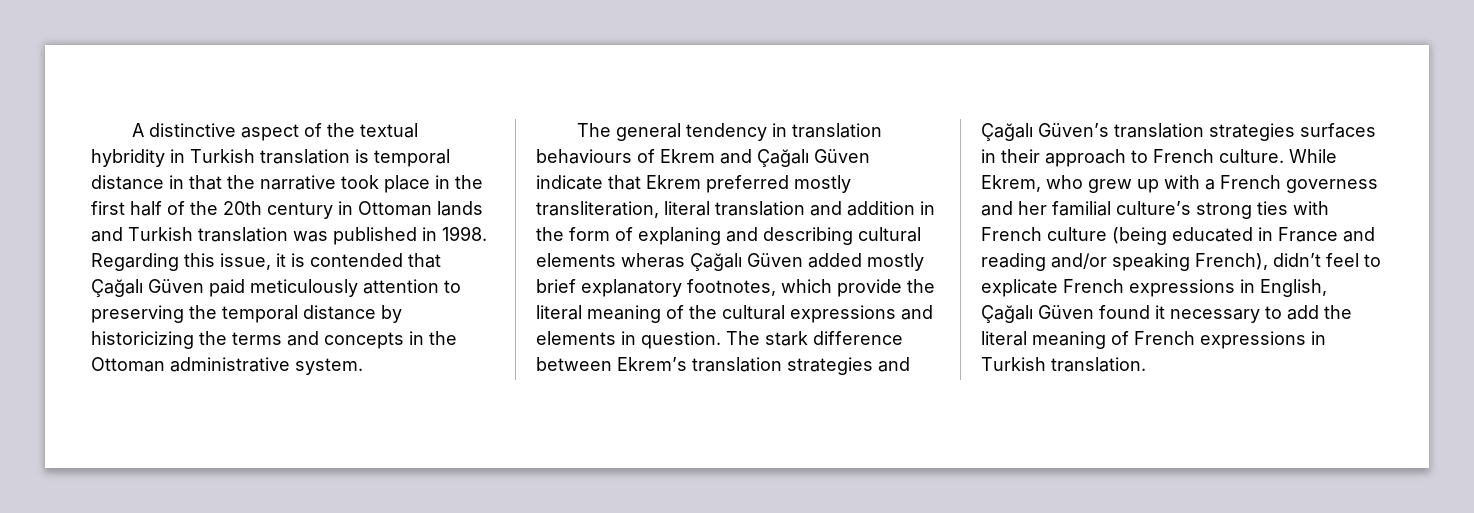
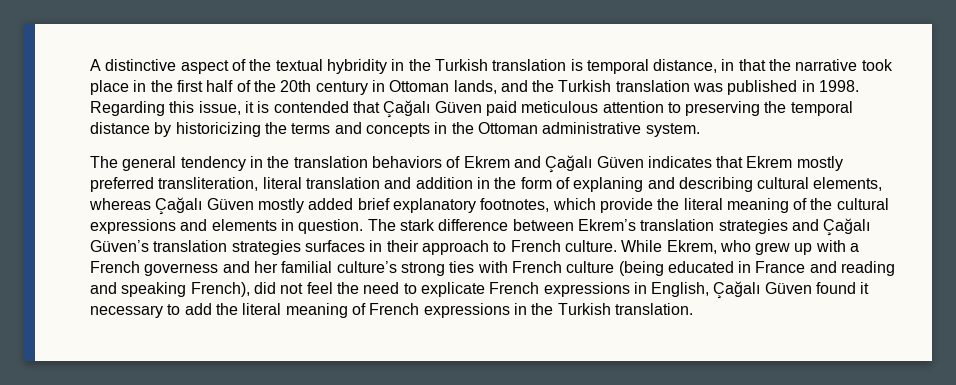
(185, 156) none -> [408,59,431,71] the
[91,175,164,190] distance -> [653,59,718,73] distance,
[437,201,483,216] [91,227,123,242] lands and -> [453,80,555,94] lands, and the
[250,279,358,297] meticulously -> [521,101,599,113] meticulous
[792,123,883,138] [536,149,632,164] translation behaviours -> [267,156,442,168] the translation behaviors
[536,175,603,190] indicate -> [647,156,712,168] indicates
[706,175,851,193] preferred mostly -> [796,156,843,171] [90,177,154,192] mostly preferred
[536,253,924,271] elements wheras Çağalı Güven added mostly -> [813,177,883,191] [89,197,354,215] elements, whereas Çağalı Güven mostly added
[1051,253,1107,269] and/or -> [90,282,117,294] and
[1273,253,1359,267] didn’t feel -> [253,282,400,294] did not feel the need
(1326, 338) none -> [531,303,554,315] the

